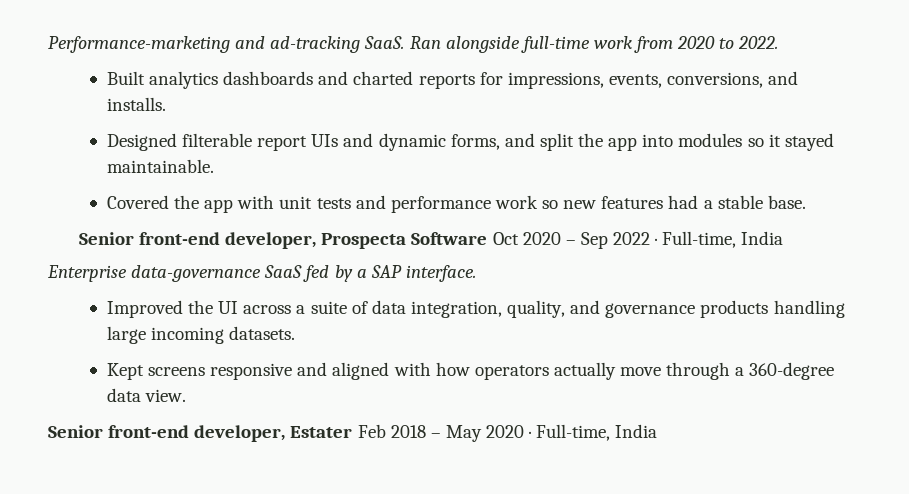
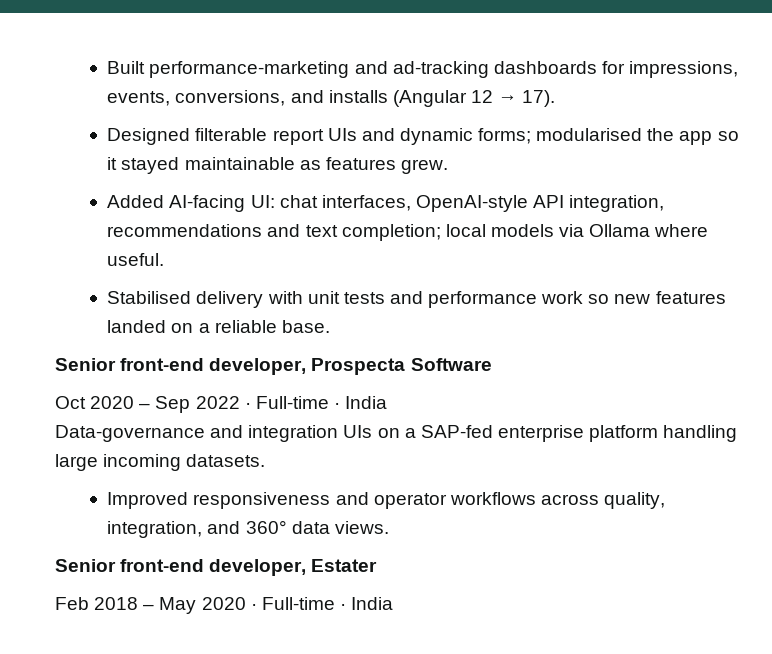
[48,36,779,53] [106,71,475,89] Performance-marketing and ad-tracking SaaS. Ran alongside full-time work from 2020 to 2022. // Built analytics dashboards and charted reports -> [107,61,597,78] Built performance-marketing and ad-tracking dashboards
[106,97,166,111] installs. -> [328,90,556,107] installs (Angular 12 → 17).
[450,133,834,151] [106,159,214,173] [106,195,234,213] forms, and split the app into modules so it stayed maintainable. // Covered the app -> [478,128,739,145] [107,157,448,174] [107,195,665,212] [107,224,709,241] [107,253,165,266] [107,291,264,308] forms; modularised the app so it stayed maintainable as features grew. // Added AI-facing UI: chat interfaces, OpenAI-style API integration, recommendations and text completion; local models via Ollama where useful. // Stabilised delivery
[668,195,763,209] had a stable -> [107,320,277,333] landed on a reliable
(488, 238) none -> (492, 364) //
[662,231,737,248] Full-time, -> [255,396,340,409] Full-time ·
[47,265,476,282] [106,300,845,318] [106,326,296,344] [106,362,835,380] [106,388,187,402] Enterprise data-governance SaaS fed by a SAP interface. // Improved the UI across a suite of data integration, quality, and governance products handling large incoming datasets. // Kept screens responsive and aligned with how operators actually move through a 360-degree data view. -> [55,425,738,442] [55,454,266,471] [107,492,666,509] [107,520,389,538] Data-governance and integration UIs on a SAP-fed enterprise platform handling large incoming datasets. // Improved responsiveness and operator workflows across quality, integration, and 360° data views.
(353, 432) none -> (378, 565) //
[536,424,611,441] Full-time, -> [261,597,346,610] Full-time ·

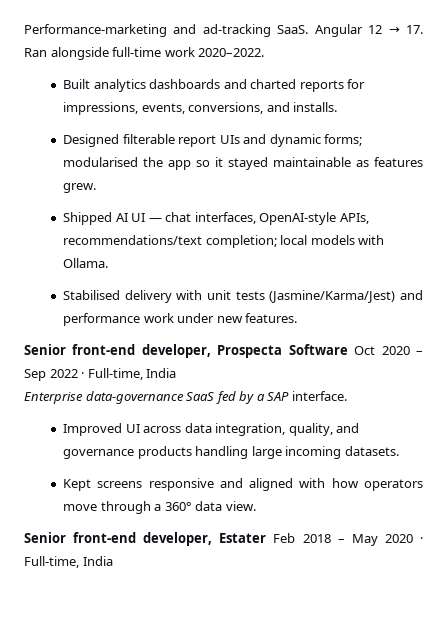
[107,61,597,78] Built performance-marketing and ad-tracking dashboards -> [24,24,423,37] [24,47,265,60] [62,79,344,92] Performance-marketing and ad-tracking SaaS. Angular 12 → 17. Ran alongside full-time work 2020–2022. // Built analytics dashboards and charted reports
[328,90,556,107] installs (Angular 12 → 17). -> [293,102,338,112] installs.
[107,195,665,212] [107,224,709,241] [107,253,165,266] Added AI-facing UI: chat interfaces, OpenAI-style API integration, recommendations and text completion; local models via Ollama where useful. -> [62,212,369,225] [62,235,385,248] [62,258,108,268] Shipped AI UI — chat interfaces, OpenAI-style APIs, recommendations/text completion; local models with Ollama.
(385, 298) none -> [269,290,396,303] (Jasmine/Karma/Jest)
[588,291,726,304] [107,320,330,333] so new features landed on a reliable base. -> [177,313,298,323] under new features.
(492, 364) // -> (348, 349) none
[255,396,340,409] Full-time · -> [87,368,143,380] Full-time,
[55,425,738,442] [55,454,266,471] [107,492,666,509] [107,521,241,538] Data-governance and integration UIs on a SAP-fed enterprise platform handling large incoming datasets. // Improved responsiveness and operator workflows across quality, integration, and -> [24,391,347,404] [62,423,360,436] [62,446,399,459] [62,478,423,491] [62,501,162,514] Enterprise data-governance SaaS fed by a SAP interface. // Improved UI across data integration, quality, and governance products handling large incoming datasets. // Kept screens responsive and aligned with how operators move through a
[334,521,389,534] views. -> [225,501,256,511] view.
(378, 565) // -> (267, 538) none
[261,597,346,610] Full-time · -> [24,556,79,568] Full-time,

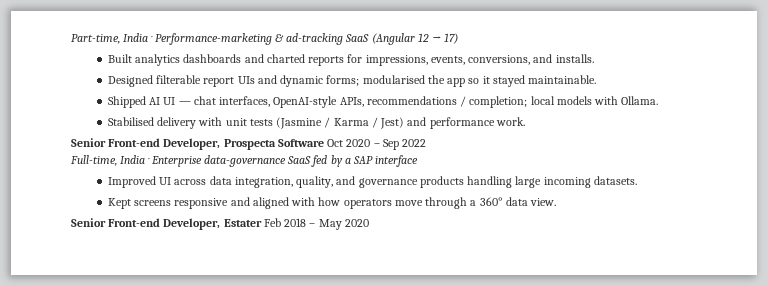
[24,24,423,37] [24,47,265,60] Performance-marketing and ad-tracking SaaS. Angular 12 → 17. Ran alongside full-time work 2020–2022. -> [71,33,459,45] Part-time, India · Performance-marketing & ad-tracking SaaS (Angular 12 → 17)
[272,157,423,167] [62,183,96,193] maintainable as features grew. -> [528,75,597,84] maintainable.
[62,235,202,245] recommendations/text -> [366,96,467,107] recommendations /
[269,290,424,303] [62,313,298,326] [24,344,211,358] (Jasmine/Karma/Jest) and performance work under new features. // Senior front-end developer, -> [276,117,525,129] [71,138,221,150] (Jasmine / Karma / Jest) and performance work. // Senior Front-end Developer,
[81,368,177,380] · Full-time, India // -> [70,155,151,166] // Full-time, India ·
[291,391,347,401] interface. -> [375,155,419,167] interface
[73,532,213,546] front-end developer, -> [108,218,221,230] Front-end Developer,
[419,537,423,543] [24,556,113,568] · Full-time, India -> (369, 223) none

